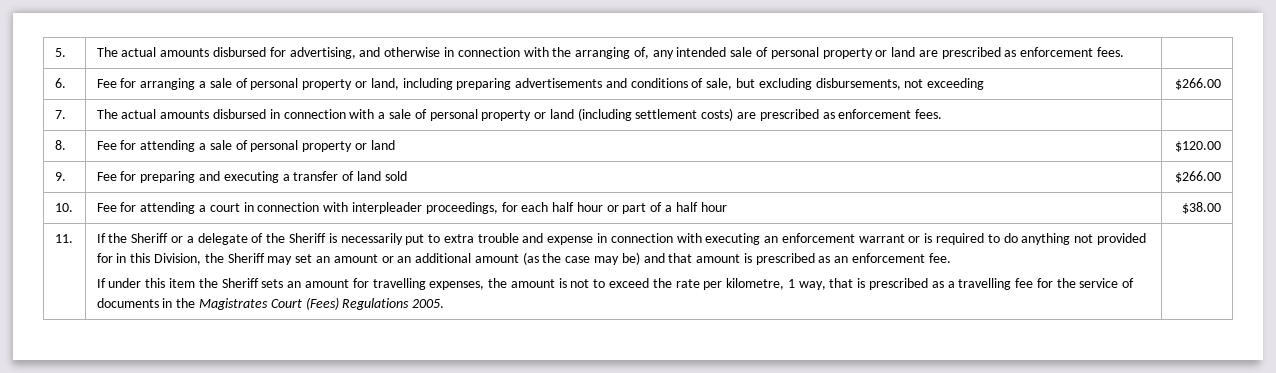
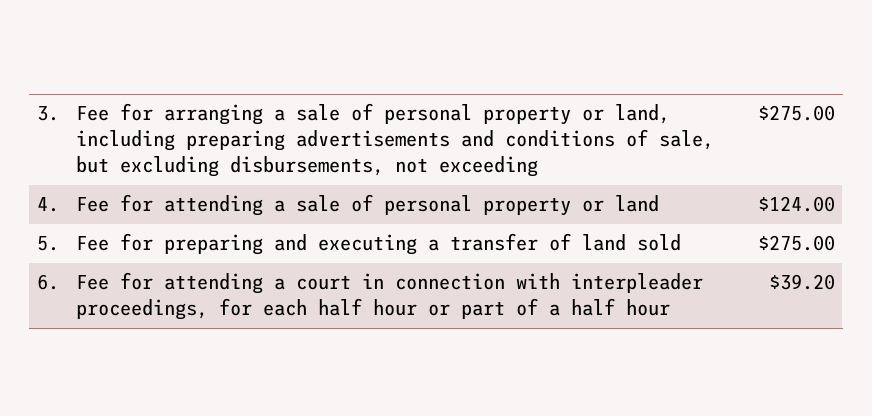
[54,48,66,57] [96,47,1124,59] [54,78,66,88] 5. | The actual amounts disbursed for advertising, and otherwise in connection with the arranging of, any intended sale of personal property or land are prescribed as enforcement fees. | // 6. -> [37,106,60,121] 3.
[1175,78,1222,90] [54,110,66,119] [96,108,943,121] [54,140,66,150] $266.00 // 7. | The actual amounts disbursed in connection with a sale of personal property or land (including settlement costs) are prescribed as enforcement fees. | // 8. -> [757,105,835,121] [37,197,60,212] $275.00 // 4.
[1175,141,1222,152] [54,172,66,181] $120.00 // 9. -> [757,196,835,212] [37,236,60,251] $124.00 // 5.
[1175,171,1222,183] [54,203,73,212] $266.00 // 10. -> [757,235,835,251] [37,274,60,290] $275.00 // 6.
[1182,202,1222,214] [54,234,73,243] [96,233,1146,245] [96,252,951,265] [96,278,1135,290] [96,297,445,310] $38.00 // 11. | If the Sheriff or a delegate of the Sheriff is necessarily put to extra trouble and expense in connection with executing an enforcement warrant or is required to do anything not provided for in this Division, the Sheriff may set an amount or an additional amount (as the case may be) and that amount is prescribed as an enforcement fee. // If under this item the Sheriff sets an amount for travelling expenses, the amount is not to exceed the rate per kilometre, 1 way, that is prescribed as a travelling fee for the service of documents in the Magistrates Court (Fees) Regulations 2005. | -> [768,274,835,290] $39.20

